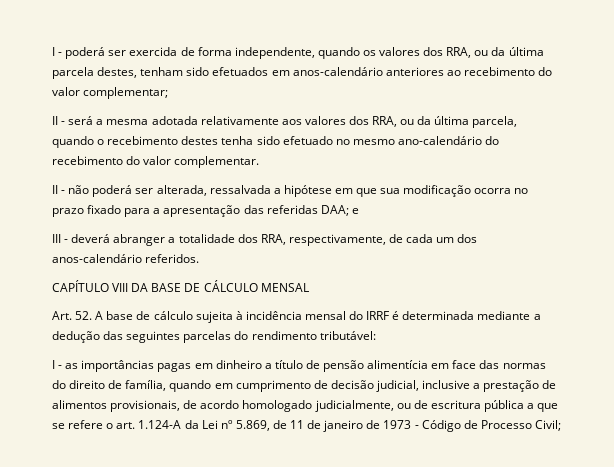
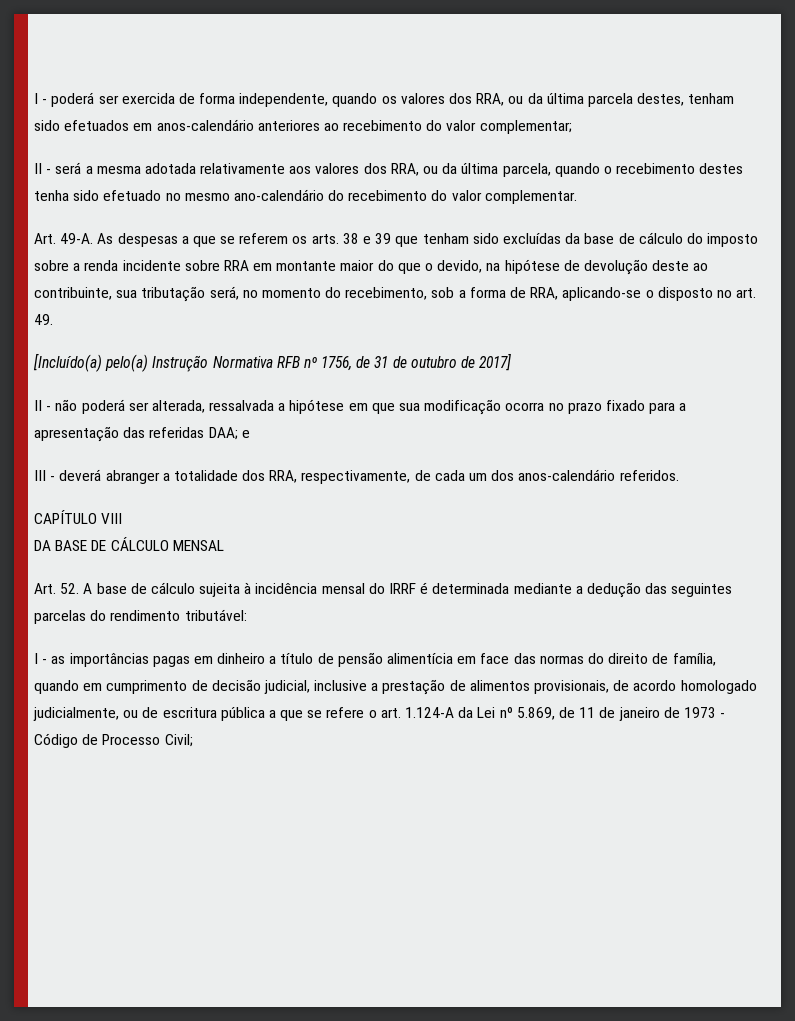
(260, 162) none -> [34,232,759,247] [34,259,709,275] [34,286,757,302] [34,314,53,325] [33,353,512,372] // Art. 49-A. As despesas a que se referem os arts. 38 e 39 que tenham sido excluídas da base de cálculo do imposto sobre a renda incidente sobre RRA em montante maior do que o devido, na hipótese de devolução deste ao contribuinte, sua tributação será, no momento do recebimento, sob a forma de RRA, aplicando-se o disposto no art. 49. // [Incluído(a) pelo(a) Instrução Normativa RFB nº 1756, de 31 de outubro de 2017]
(129, 287) none -> (123, 518) //

